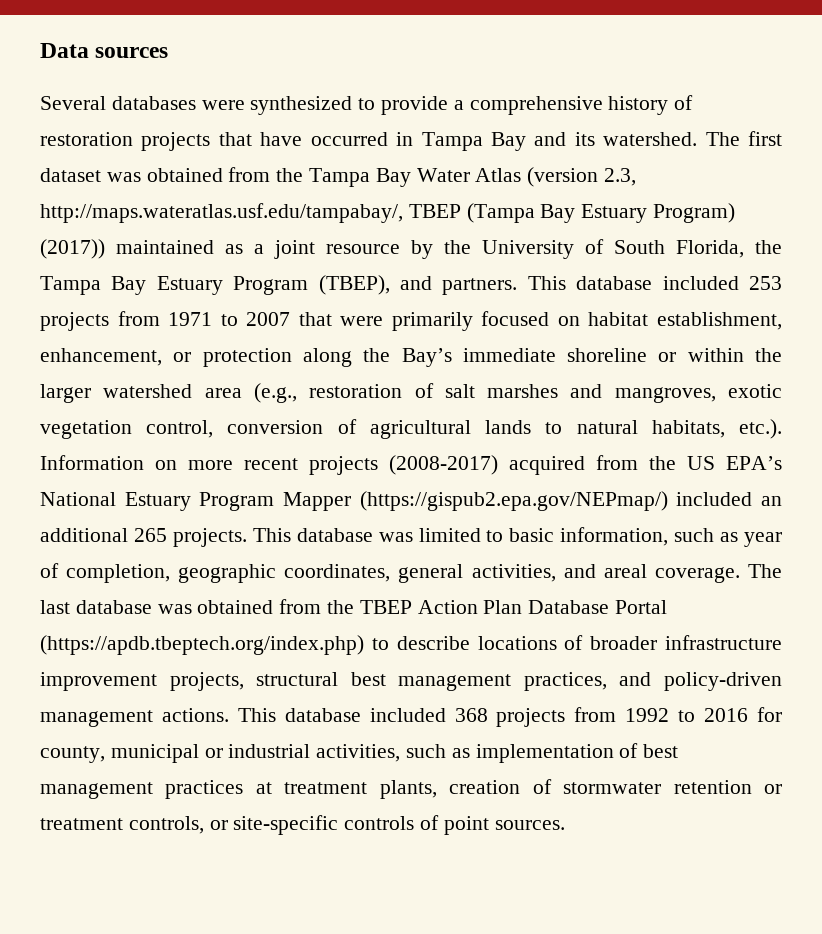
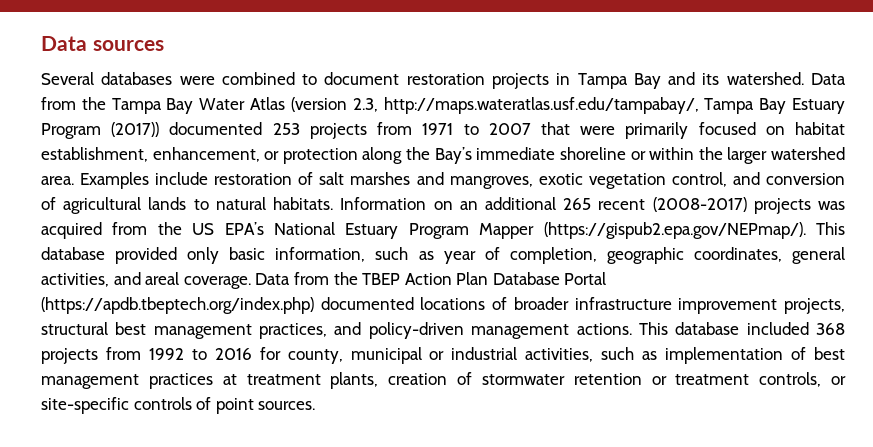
[250,95,694,115] [40,132,388,151] synthesized to provide a comprehensive history of restoration projects that have occurred -> [221,72,550,89] combined to document restoration projects
[705,131,782,146] [40,168,223,182] The first dataset was obtained -> [811,73,847,85] Data
[408,203,736,223] [40,239,782,259] [40,275,739,295] TBEP (Tampa Bay Estuary Program) (2017)) maintained as a joint resource by the University of South Florida, the Tampa Bay Estuary Program (TBEP), and partners. This database included -> [704,98,845,114] [41,122,263,139] Tampa Bay Estuary Program (2017)) documented
[204,383,297,403] area (e.g., -> [41,172,209,189] area. Examples include
(214, 429) none -> [732,172,760,185] and
[651,419,782,439] [40,455,498,475] habitats, etc.). Information on more recent projects (2008-2017) -> [273,197,845,214] habitats. Information on an additional 265 recent (2008-2017) projects was
[359,491,782,511] [40,528,504,547] (https://gispub2.epa.gov/NEPmap/) included an additional 265 projects. This database was limited to -> [543,222,846,239] [41,247,220,264] (https://gispub2.epa.gov/NEPmap/). This database provided only
[747,564,782,578] [40,600,274,614] The last database was obtained -> [255,273,291,285] Data
[371,636,470,650] to describe -> [320,297,414,310] documented

